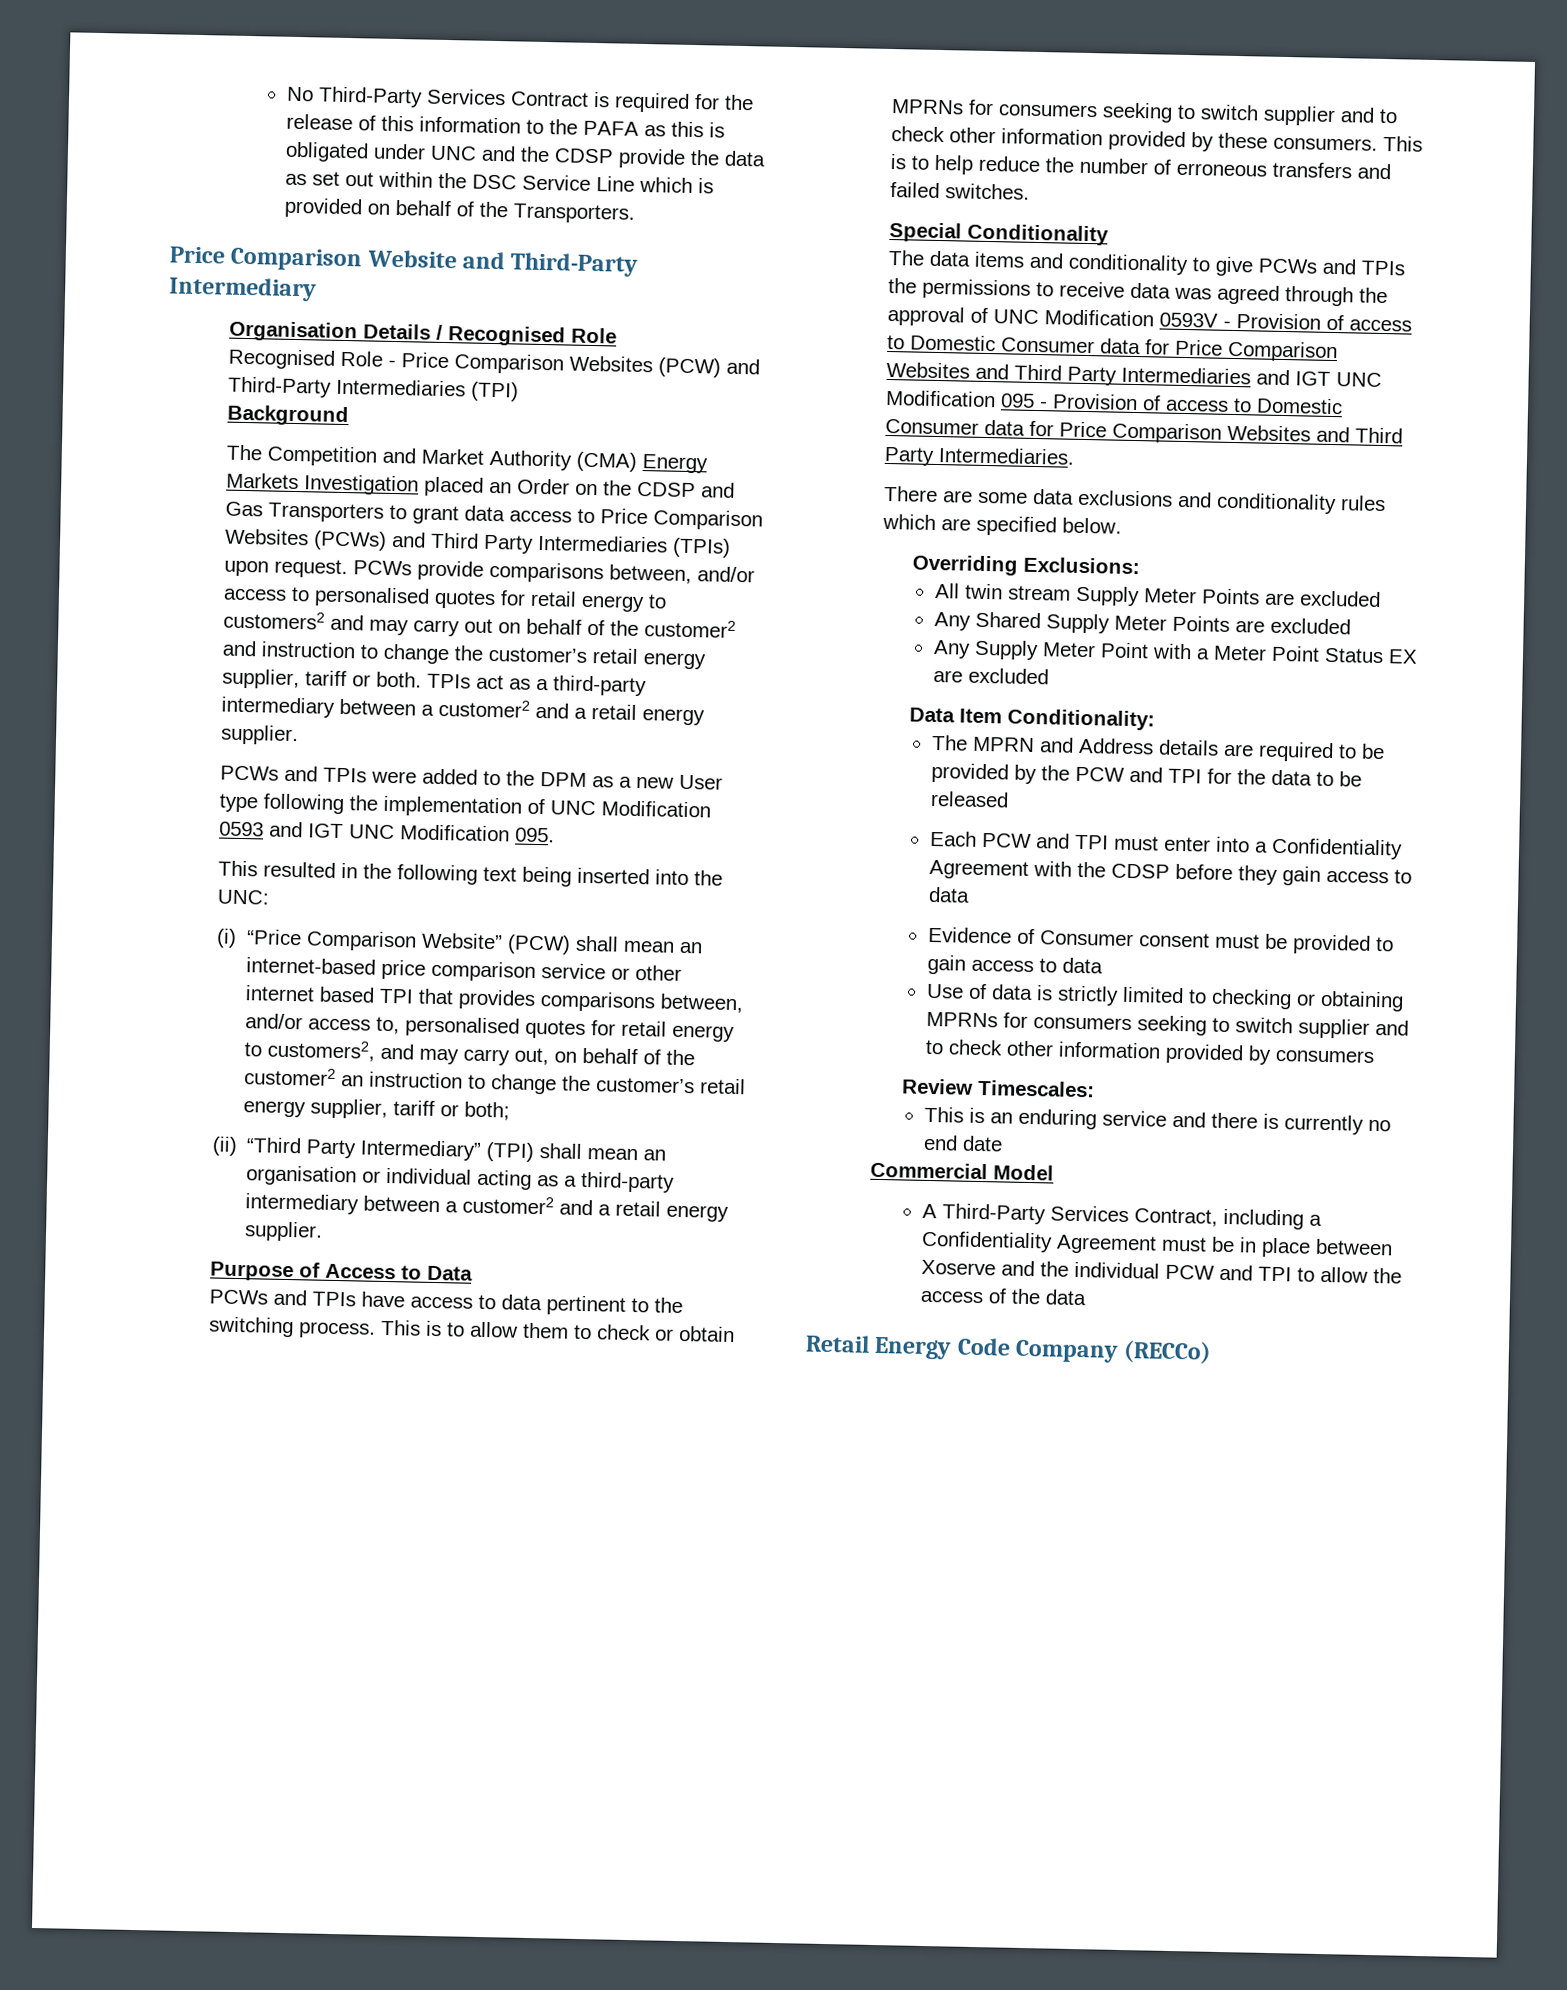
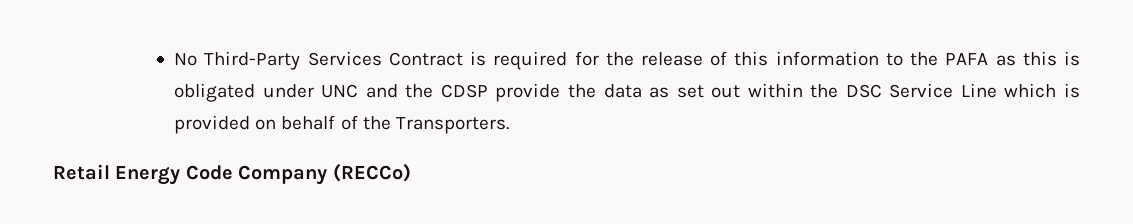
[169,246,639,277] [168,276,317,302] [228,320,617,347] [227,348,760,378] [227,376,519,402] [226,404,349,427] [225,444,708,474] [225,472,735,498] [224,501,763,531] [224,528,731,558] [223,558,755,585] [222,586,667,613] [222,610,736,638] [221,640,706,670] [221,668,647,697] [220,696,705,726] [219,724,299,746] [219,765,723,790] [218,793,711,818] [218,821,555,843] [217,860,723,887] [216,889,270,905] [215,928,704,955] [246,957,683,982] [245,985,744,1014] [245,1013,736,1043] [244,1039,696,1066] [244,1067,747,1095] [243,1098,511,1121] [211,1136,666,1162] [245,1165,675,1193] [244,1193,729,1222] [243,1221,323,1242] [209,1261,473,1282] [208,1289,683,1316] [207,1316,735,1343] [890,98,1398,126] [890,125,1423,152] [889,153,1391,180] [889,181,1030,200] [888,221,1109,246] [887,249,1405,277] [887,277,1388,307] [886,305,1412,332] [886,334,1338,363] [885,361,1382,387] [884,389,1343,415] [884,418,1403,444] [883,446,1075,466] [883,485,1386,515] [881,513,1122,537] [912,554,1141,576] [934,582,1381,607] [933,611,1351,635] [932,639,1418,664] [932,667,1049,685] [909,707,1156,731] [930,734,1385,763] [930,762,1362,787] [929,790,1009,808] [929,830,1403,860] [928,859,1412,886] [927,886,970,903] [927,926,1394,955] [926,954,1103,975] [925,983,1404,1012] [925,1011,1409,1039] [924,1039,1374,1065] [902,1078,1096,1098] [923,1106,1391,1135] [922,1134,1003,1152] [869,1161,1054,1181] [921,1203,1322,1230] [920,1230,1393,1258] [920,1259,1402,1284] [919,1288,1087,1306] // Price Comparison Website and Third-Party Intermediary // Organisation Details / Recognised Role // Recognised Role - Price Comparison Websites (PCW) and Third-Party Intermediaries (TPI) // Background // The Competition and Market Authority (CMA) Energy Markets Investigation placed an Order on the CDSP and Gas Transporters to grant data access to Price Comparison Websites (PCWs) and Third Party Intermediaries (TPIs) upon request. PCWs provide comparisons between, and/or access to personalised quotes for retail energy to customers2 and may carry out on behalf of the customer2 and instruction to change the customer’s retail energy supplier, tariff or both. TPIs act as a third-party intermediary between a customer2 and a retail energy supplier. // PCWs and TPIs were added to the DPM as a new User type following the implementation of UNC Modification 0593 and IGT UNC Modification 095. // This resulted in the following text being inserted into the UNC: // (i) “Price Comparison Website” (PCW) shall mean an internet-based price comparison service or other internet based TPI that provides comparisons between, and/or access to, personalised quotes for retail energy to customers2, and may carry out, on behalf of the customer2 an instruction to change the customer’s retail energy supplier, tariff or both; // (ii) “Third Party Intermediary” (TPI) shall mean an organisation or individual acting as a third-party intermediary between a customer2 and a retail energy supplier. // Purpose of Access to Data // PCWs and TPIs have access to data pertinent to the switching process. This is to allow them to check or obtain MPRNs for consumers seeking to switch supplier and to check other information provided by these consumers. This is to help reduce the number of erroneous transfers and failed switches. // Special Conditionality // The data items and conditionality to give PCWs and TPIs the permissions to receive data was agreed through the approval of UNC Modification 0593V - Provision of access to Domestic Consumer data for Price Comparison Websites and Third Party Intermediaries and IGT UNC Modification 095 - Provision of access to Domestic Consumer data for Price Comparison Websites and Third Party Intermediaries. // There are some data exclusions and conditionality rules which are specified below. // Overriding Exclusions: // All twin stream Supply Meter Points are excluded // Any Shared Supply Meter Points are excluded // Any Supply Meter Point with a Meter Point Status EX are excluded // Data Item Conditionality: // The MPRN and Address details are required to be provided by the PCW and TPI for the data to be released // Each PCW and TPI must enter into a Confidentiality Agreement with the CDSP before they gain access to data // Evidence of Consumer consent must be provided to gain access to data // Use of data is strictly limited to checking or obtaining MPRNs for consumers seeking to switch supplier and to check other information provided by consumers // Review Timescales: // This is an enduring service and there is currently no end date // Commercial Model // A Third-Party Services Contract, including a Confidentiality Agreement must be in place between Xoserve and the individual PCW and TPI to allow the access of the data -> (509, 125) none

